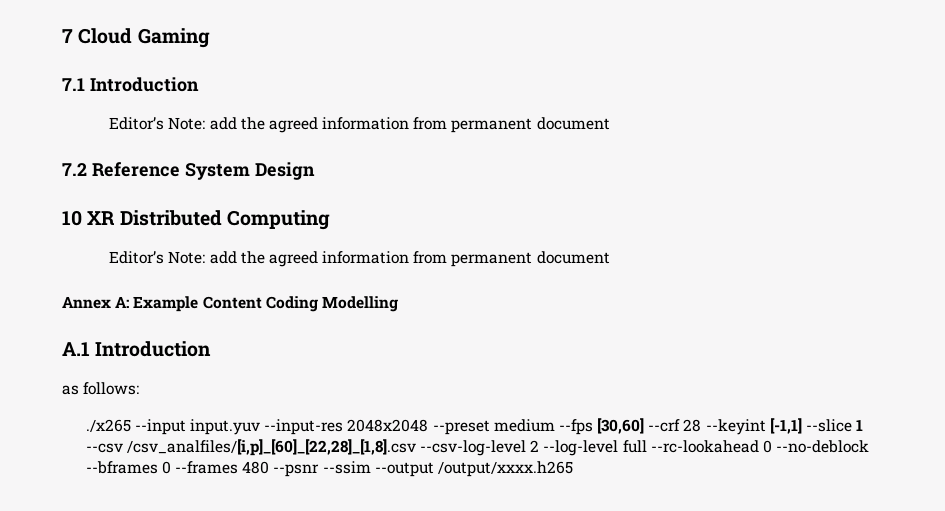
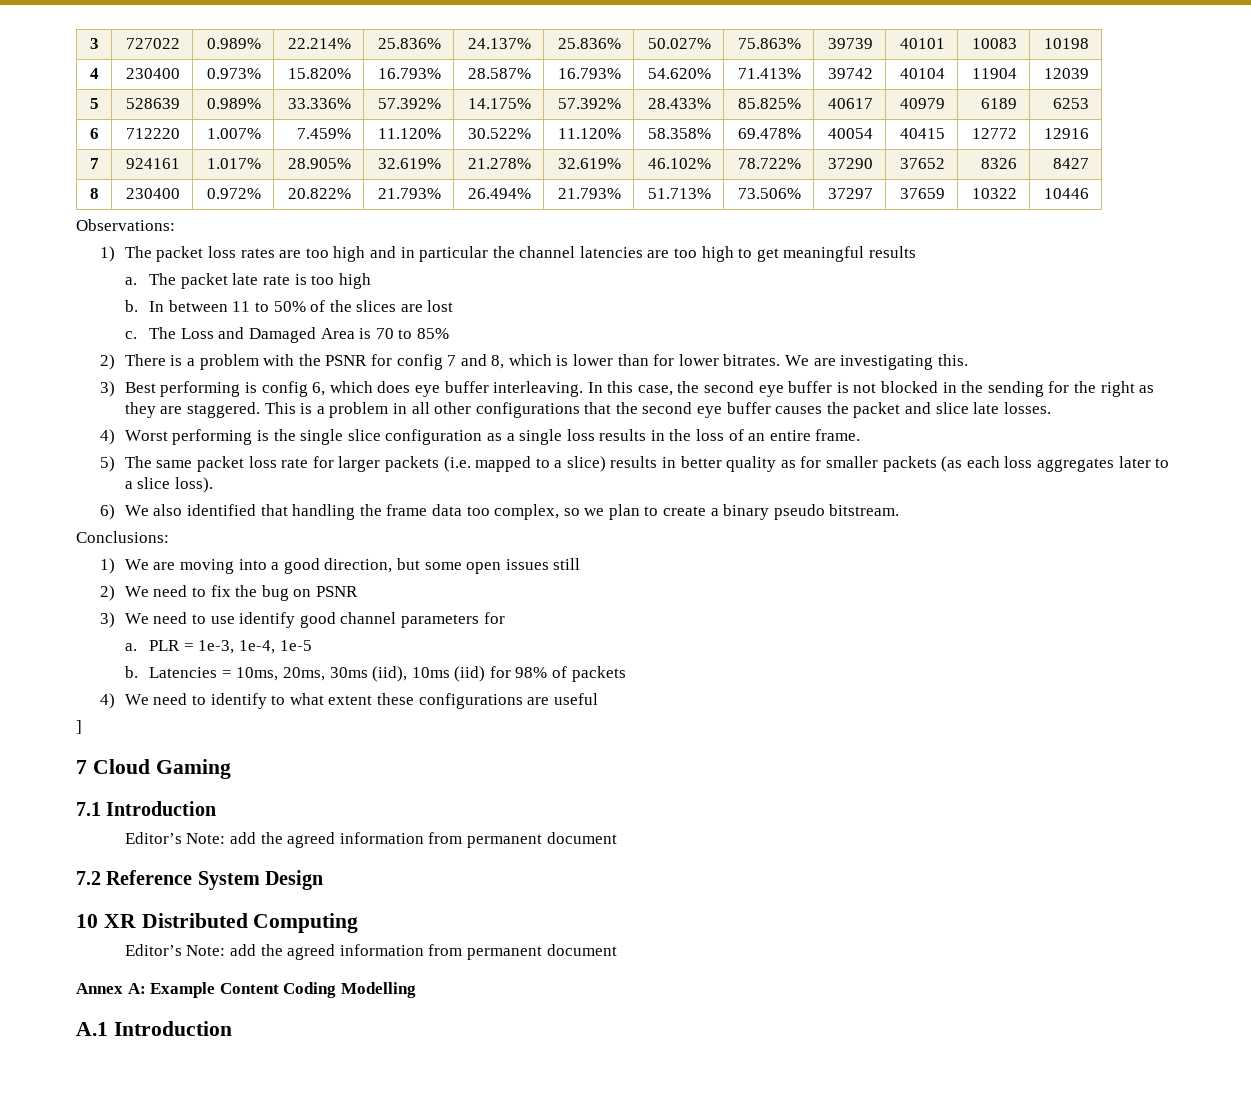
(62, 36) none -> [90,38,100,49] [126,38,181,49] [207,38,262,49] [288,38,352,49] [378,38,442,49] [468,38,532,49] [558,38,622,49] [648,38,712,49] [738,38,802,49] [828,38,874,49] [900,38,946,49] [972,38,1018,49] [1044,38,1090,49] [90,68,100,79] [126,68,181,79] [207,68,262,79] [288,68,352,79] [378,68,442,79] [468,68,532,79] [558,68,622,79] [648,68,712,79] [738,68,802,79] [828,68,874,79] [900,68,946,79] [972,68,1018,79] [1044,68,1090,79] [90,98,100,109] [126,98,181,109] [207,98,262,109] [288,98,352,109] [378,98,442,109] [468,98,532,109] [558,98,622,109] [648,98,712,109] [738,98,802,109] [828,98,874,109] [900,98,946,109] [981,98,1018,109] [1053,98,1090,109] [90,128,100,139] [126,128,181,139] [207,128,262,139] [297,128,352,139] [378,128,442,139] [468,128,532,139] [558,128,622,139] [648,128,712,139] [738,128,802,139] [828,128,874,139] [900,128,946,139] [972,128,1018,139] [1044,128,1090,139] [90,158,100,169] [126,158,181,169] [207,158,262,169] [288,158,352,169] [378,158,442,169] [468,158,532,169] [558,158,622,169] [648,158,712,169] [738,158,802,169] [828,158,874,169] [900,158,946,169] [981,158,1018,169] [1053,158,1090,169] [90,188,100,199] [126,188,181,199] [207,188,262,199] [288,188,352,199] [378,188,442,199] [468,188,532,199] [558,188,622,199] [648,188,712,199] [738,188,802,199] [828,188,874,199] [900,188,946,199] [972,188,1018,199] [1044,188,1090,199] [76,219,175,231] [100,246,916,262] [124,273,371,289] [124,300,454,312] [124,327,449,343] [100,354,968,370] [100,381,1155,397] [124,402,1051,418] [100,429,861,445] [100,456,1170,472] [124,477,213,493] [100,504,900,520] [76,531,169,543] [100,558,581,574] [100,585,358,601] [100,612,505,628] [124,640,312,654] [124,666,626,682] [100,693,598,709] [76,720,82,734] 3 | 727022 | 0.989% | 22.214% | 25.836% | 24.137% | 25.836% | 50.027% | 75.863% | 39739 | 40101 | 10083 | 10198 // 4 | 230400 | 0.973% | 15.820% | 16.793% | 28.587% | 16.793% | 54.620% | 71.413% | 39742 | 40104 | 11904 | 12039 // 5 | 528639 | 0.989% | 33.336% | 57.392% | 14.175% | 57.392% | 28.433% | 85.825% | 40617 | 40979 | 6189 | 6253 // 6 | 712220 | 1.007% | 7.459% | 11.120% | 30.522% | 11.120% | 58.358% | 69.478% | 40054 | 40415 | 12772 | 12916 // 7 | 924161 | 1.017% | 28.905% | 32.619% | 21.278% | 32.619% | 46.102% | 78.722% | 37290 | 37652 | 8326 | 8427 // 8 | 230400 | 0.972% | 20.822% | 21.793% | 26.494% | 21.793% | 51.713% | 73.506% | 37297 | 37659 | 10322 | 10446 // Observations: // 1) The packet loss rates are too high and in particular the channel latencies are too high to get meaningful results // a. The packet late rate is too high // b. In between 11 to 50% of the slices are lost // c. The Loss and Damaged Area is 70 to 85% // 2) There is a problem with the PSNR for config 7 and 8, which is lower than for lower bitrates. We are investigating this. // 3) Best performing is config 6, which does eye buffer interleaving. In this case, the second eye buffer is not blocked in the sending for the right as they are staggered. This is a problem in all other configurations that the second eye buffer causes the packet and slice late losses. // 4) Worst performing is the single slice configuration as a single loss results in the loss of an entire frame. // 5) The same packet loss rate for larger packets (i.e. mapped to a slice) results in better quality as for smaller packets (as each loss aggregates later to a slice loss). // 6) We also identified that handling the frame data too complex, so we plan to create a binary pseudo bitstream. // Conclusions: // 1) We are moving into a good direction, but some open issues still // 2) We need to fix the bug on PSNR // 3) We need to use identify good channel parameters for // a. PLR = 1e-3, 1e-4, 1e-5 // b. Latencies = 10ms, 20ms, 30ms (iid), 10ms (iid) for 98% of packets // 4) We need to identify to what extent these configurations are useful // ] //
[62,382,140,395] [85,418,864,435] [85,439,870,456] [85,461,573,477] // as follows: // ./x265 --input input.yuv --input-res 2048x2048 --preset medium --fps [30,60] --crf 28 --keyint [-1,1] --slice 1 --csv /csv_analfiles/[i,p]_[60]_[22,28]_[1,8].csv --csv-log-level 2 --log-level full --rc-lookahead 0 --no-deblock --bframes 0 --frames 480 --psnr --ssim --output /output/xxxx.h265 -> (232, 1028) none

